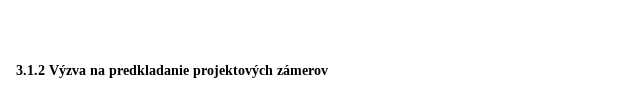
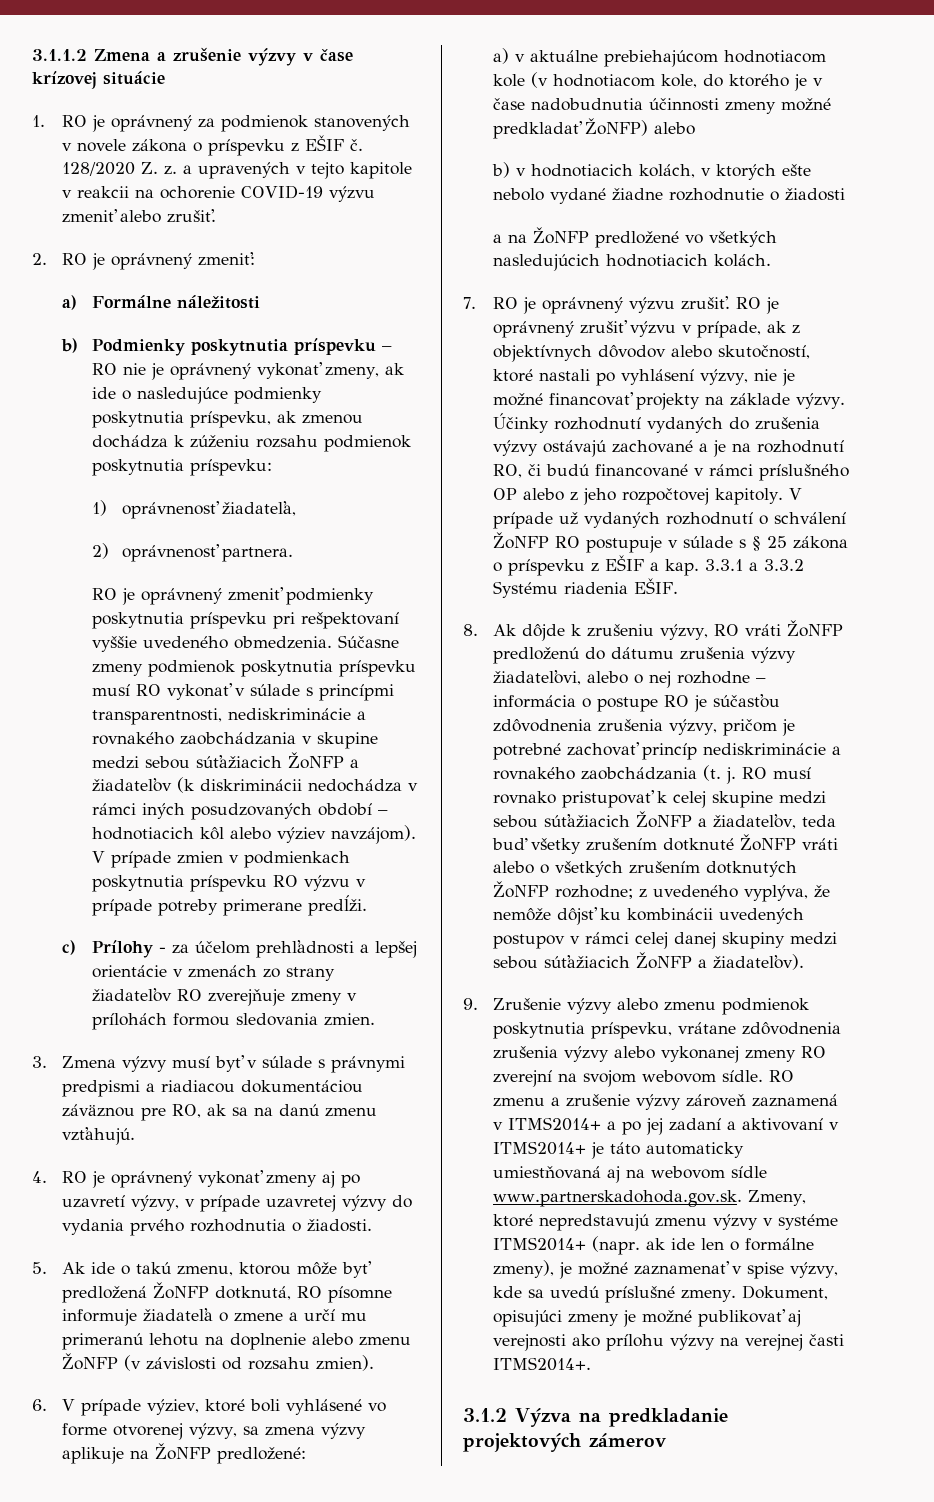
(16, 70) none -> [32,47,353,66] [32,71,165,89] [32,115,410,132] [61,135,363,156] [61,162,412,179] [61,185,375,202] [61,209,216,223] [32,252,255,270] [61,295,260,310] [60,338,392,356] [91,362,404,380] [91,387,322,404] [91,411,363,428] [91,435,411,452] [91,459,272,476] [91,500,296,519] [91,543,293,562] [91,587,374,605] [91,612,399,629] [91,635,399,652] [91,660,416,677] [91,683,394,701] [91,708,366,725] [91,732,378,749] [91,752,359,769] [91,777,418,793] [91,803,388,820] [91,825,416,844] [91,851,350,868] [91,875,366,892] [91,895,367,916] [61,940,417,958] [91,965,335,981] [91,988,357,1006] [91,1013,375,1030] [32,1055,405,1073] [61,1080,363,1097] [61,1104,377,1121] [61,1127,135,1145] [32,1170,360,1188] [61,1195,412,1212] [61,1219,372,1236] [32,1261,372,1278] [61,1282,392,1303] [61,1308,367,1326] [61,1333,411,1350] [61,1353,374,1371] [32,1399,386,1416] [61,1423,366,1440] [61,1443,306,1464] [492,48,826,67] [492,72,823,91] [492,98,831,114] [492,118,695,139] [491,162,811,180] [492,188,845,204] [492,227,777,248] [492,254,771,271] [463,296,779,314] [492,320,800,338] [492,345,810,362] [492,369,795,386] [492,392,845,410] [492,413,820,433] [492,440,844,457] [492,464,849,481] [492,488,802,505] [492,512,846,529] [492,532,848,553] [492,555,804,576] [492,578,678,598] [463,620,843,641] [492,647,796,664] [492,670,766,688] [492,694,780,712] [492,719,795,736] [492,742,841,760] [492,765,811,784] [492,790,826,808] [492,811,836,829] [491,834,838,854] [492,861,797,877] [492,881,830,902] [492,907,804,925] [492,932,837,949] [492,952,804,970] [463,998,809,1015] [492,1022,841,1039] [492,1046,826,1063] [492,1070,794,1087] [492,1094,838,1110] [492,1117,839,1135] [492,1141,744,1159] [492,1166,767,1183] [492,1190,806,1207] [492,1214,838,1231] [492,1236,814,1255] [492,1260,838,1279] [492,1285,828,1303] [492,1309,801,1327] [492,1334,844,1351] [492,1357,591,1371] 3.1.1.2 Zmena a zrušenie výzvy v čase krízovej situácie // 1. RO je oprávnený za podmienok stanovených v novele zákona o príspevku z EŠIF č. 128/2020 Z. z. a upravených v tejto kapitole v reakcii na ochorenie COVID-19 výzvu zmeniť alebo zrušiť. // 2. RO je oprávnený zmeniť: // a) Formálne náležitosti // b) Podmienky poskytnutia príspevku – RO nie je oprávnený vykonať zmeny, ak ide o nasledujúce podmienky poskytnutia príspevku, ak zmenou dochádza k zúženiu rozsahu podmienok poskytnutia príspevku: // 1) oprávnenosť žiadateľa, // 2) oprávnenosť partnera. // RO je oprávnený zmeniť podmienky poskytnutia príspevku pri rešpektovaní vyššie uvedeného obmedzenia. Súčasne zmeny podmienok poskytnutia príspevku musí RO vykonať v súlade s princípmi transparentnosti, nediskriminácie a rovnakého zaobchádzania v skupine medzi sebou súťažiacich ŽoNFP a žiadateľov (k diskriminácii nedochádza v rámci iných posudzovaných období – hodnotiacich kôl alebo výziev navzájom). V prípade zmien v podmienkach poskytnutia príspevku RO výzvu v prípade potreby primerane predĺži. // c) Prílohy - za účelom prehľadnosti a lepšej orientácie v zmenách zo strany žiadateľov RO zverejňuje zmeny v prílohách formou sledovania zmien. // 3. Zmena výzvy musí byť v súlade s právnymi predpismi a riadiacou dokumentáciou záväznou pre RO, ak sa na danú zmenu vzťahujú. // 4. RO je oprávnený vykonať zmeny aj po uzavretí výzvy, v prípade uzavretej výzvy do vydania prvého rozhodnutia o žiadosti. // 5. Ak ide o takú zmenu, ktorou môže byť predložená ŽoNFP dotknutá, RO písomne informuje žiadateľa o zmene a určí mu primeranú lehotu na doplnenie alebo zmenu ŽoNFP (v závislosti od rozsahu zmien). // 6. V prípade výziev, ktoré boli vyhlásené vo forme otvorenej výzvy, sa zmena výzvy aplikuje na ŽoNFP predložené: // a) v aktuálne prebiehajúcom hodnotiacom kole (v hodnotiacom kole, do ktorého je v čase nadobudnutia účinnosti zmeny možné predkladať ŽoNFP) alebo // b) v hodnotiacich kolách, v ktorých ešte nebolo vydané žiadne rozhodnutie o žiadosti // a na ŽoNFP predložené vo všetkých nasledujúcich hodnotiacich kolách. // 7. RO je oprávnený výzvu zrušiť. RO je oprávnený zrušiť výzvu v prípade, ak z objektívnych dôvodov alebo skutočností, ktoré nastali po vyhlásení výzvy, nie je možné financovať projekty na základe výzvy. Účinky rozhodnutí vydaných do zrušenia výzvy ostávajú zachované a je na rozhodnutí RO, či budú financované v rámci príslušného OP alebo z jeho rozpočtovej kapitoly. V prípade už vydaných rozhodnutí o schválení ŽoNFP RO postupuje v súlade s § 25 zákona o príspevku z EŠIF a kap. 3.3.1 a 3.3.2 Systému riadenia EŠIF. // 8. Ak dôjde k zrušeniu výzvy, RO vráti ŽoNFP predloženú do dátumu zrušenia výzvy žiadateľovi, alebo o nej rozhodne – informácia o postupe RO je súčasťou zdôvodnenia zrušenia výzvy, pričom je potrebné zachovať princíp nediskriminácie a rovnakého zaobchádzania (t. j. RO musí rovnako pristupovať k celej skupine medzi sebou súťažiacich ŽoNFP a žiadateľov, teda buď všetky zrušením dotknuté ŽoNFP vráti alebo o všetkých zrušením dotknutých ŽoNFP rozhodne; z uvedeného vyplýva, že nemôže dôjsť ku kombinácii uvedených postupov v rámci celej danej skupiny medzi sebou súťažiacich ŽoNFP a žiadateľov). // 9. Zrušenie výzvy alebo zmenu podmienok poskytnutia príspevku, vrátane zdôvodnenia zrušenia výzvy alebo vykonanej zmeny RO zverejní na svojom webovom sídle. RO zmenu a zrušenie výzvy zároveň zaznamená v ITMS2014+ a po jej zadaní a aktivovaní v ITMS2014+ je táto automaticky umiestňovaná aj na webovom sídle www.partnerskadohoda.gov.sk. Zmeny, ktoré nepredstavujú zmenu výzvy v systéme ITMS2014+ (napr. ak ide len o formálne zmeny), je možné zaznamenať v spise výzvy, kde sa uvedú príslušné zmeny. Dokument, opisujúci zmeny je možné publikovať aj verejnosti ako prílohu výzvy na verejnej časti ITMS2014+. //

